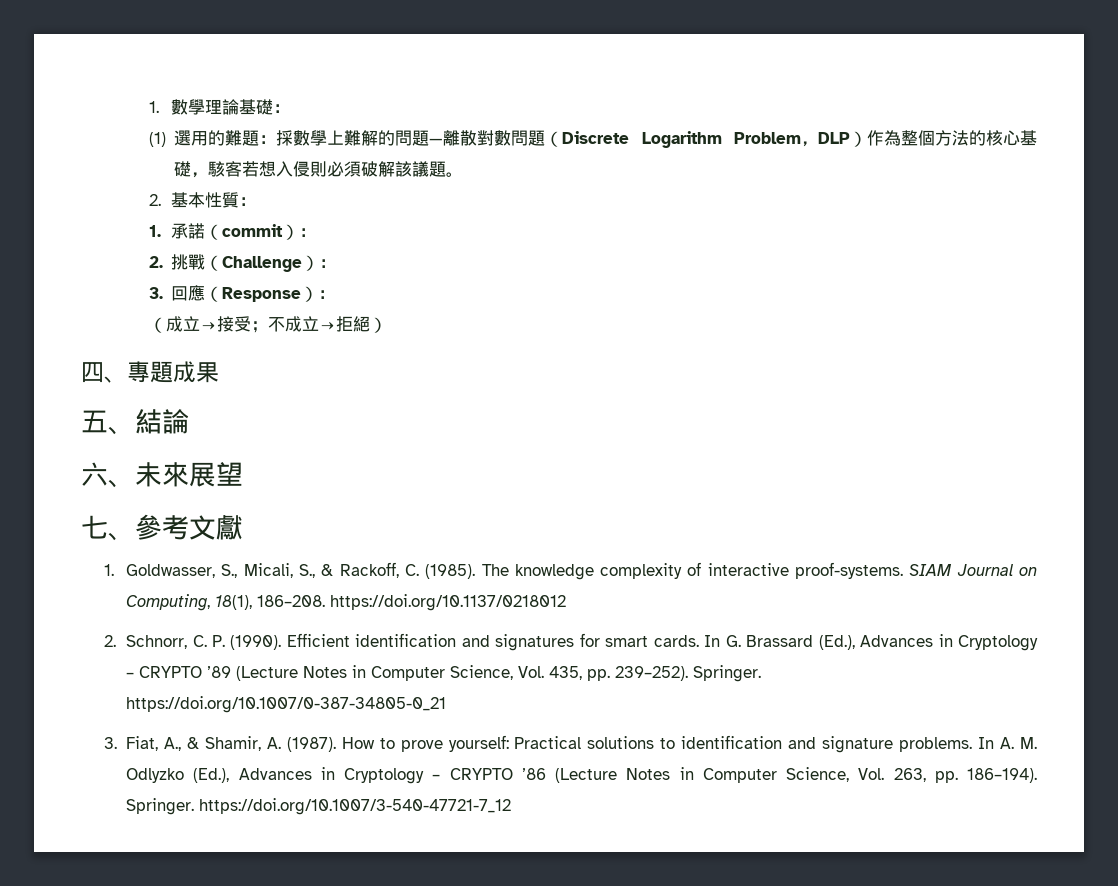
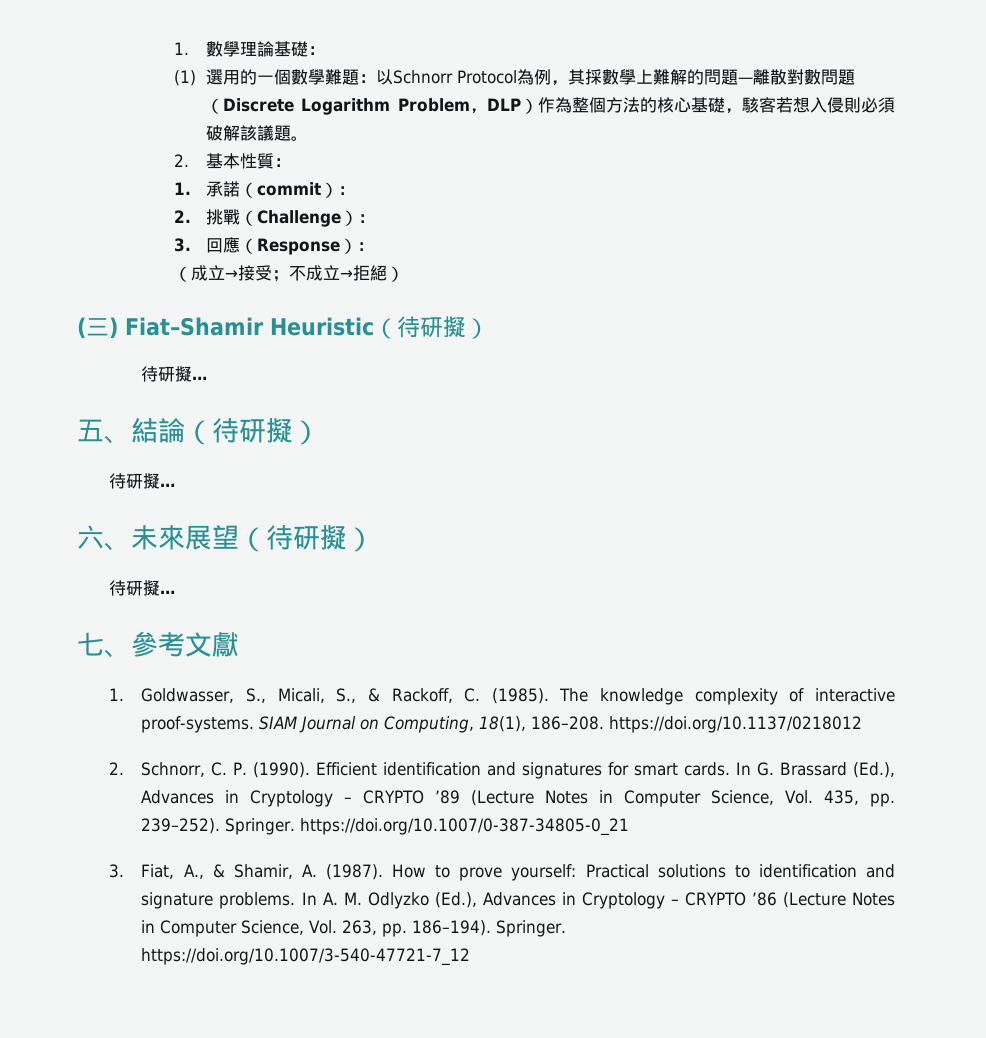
[225,130,277,146] 難題： -> [256,69,585,86] 一個數學難題：以Schnorr Protocol為例，其
[81,361,219,383] [81,409,189,435] [81,461,243,488] 四、專題成果 // 五、結論 // 六、未來展望 -> [77,316,489,339] [141,366,208,382] [77,418,320,445] [109,473,176,489] [77,524,374,552] [109,580,176,596] (三) Fiat–Shamir Heuristic（待研擬） // 待研擬… // 五、結論（待研擬） // 待研擬… // 六、未來展望（待研擬） // 待研擬…

